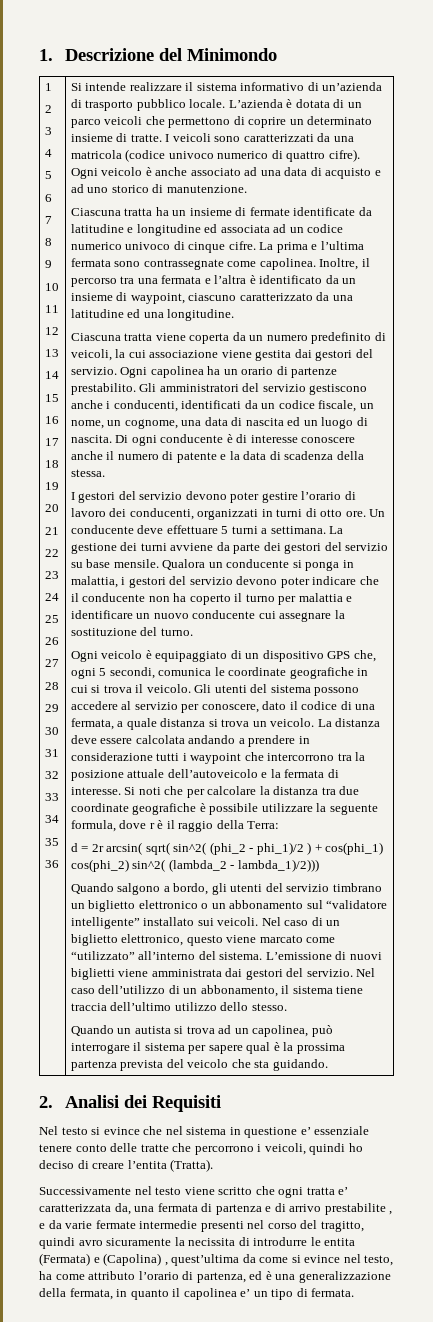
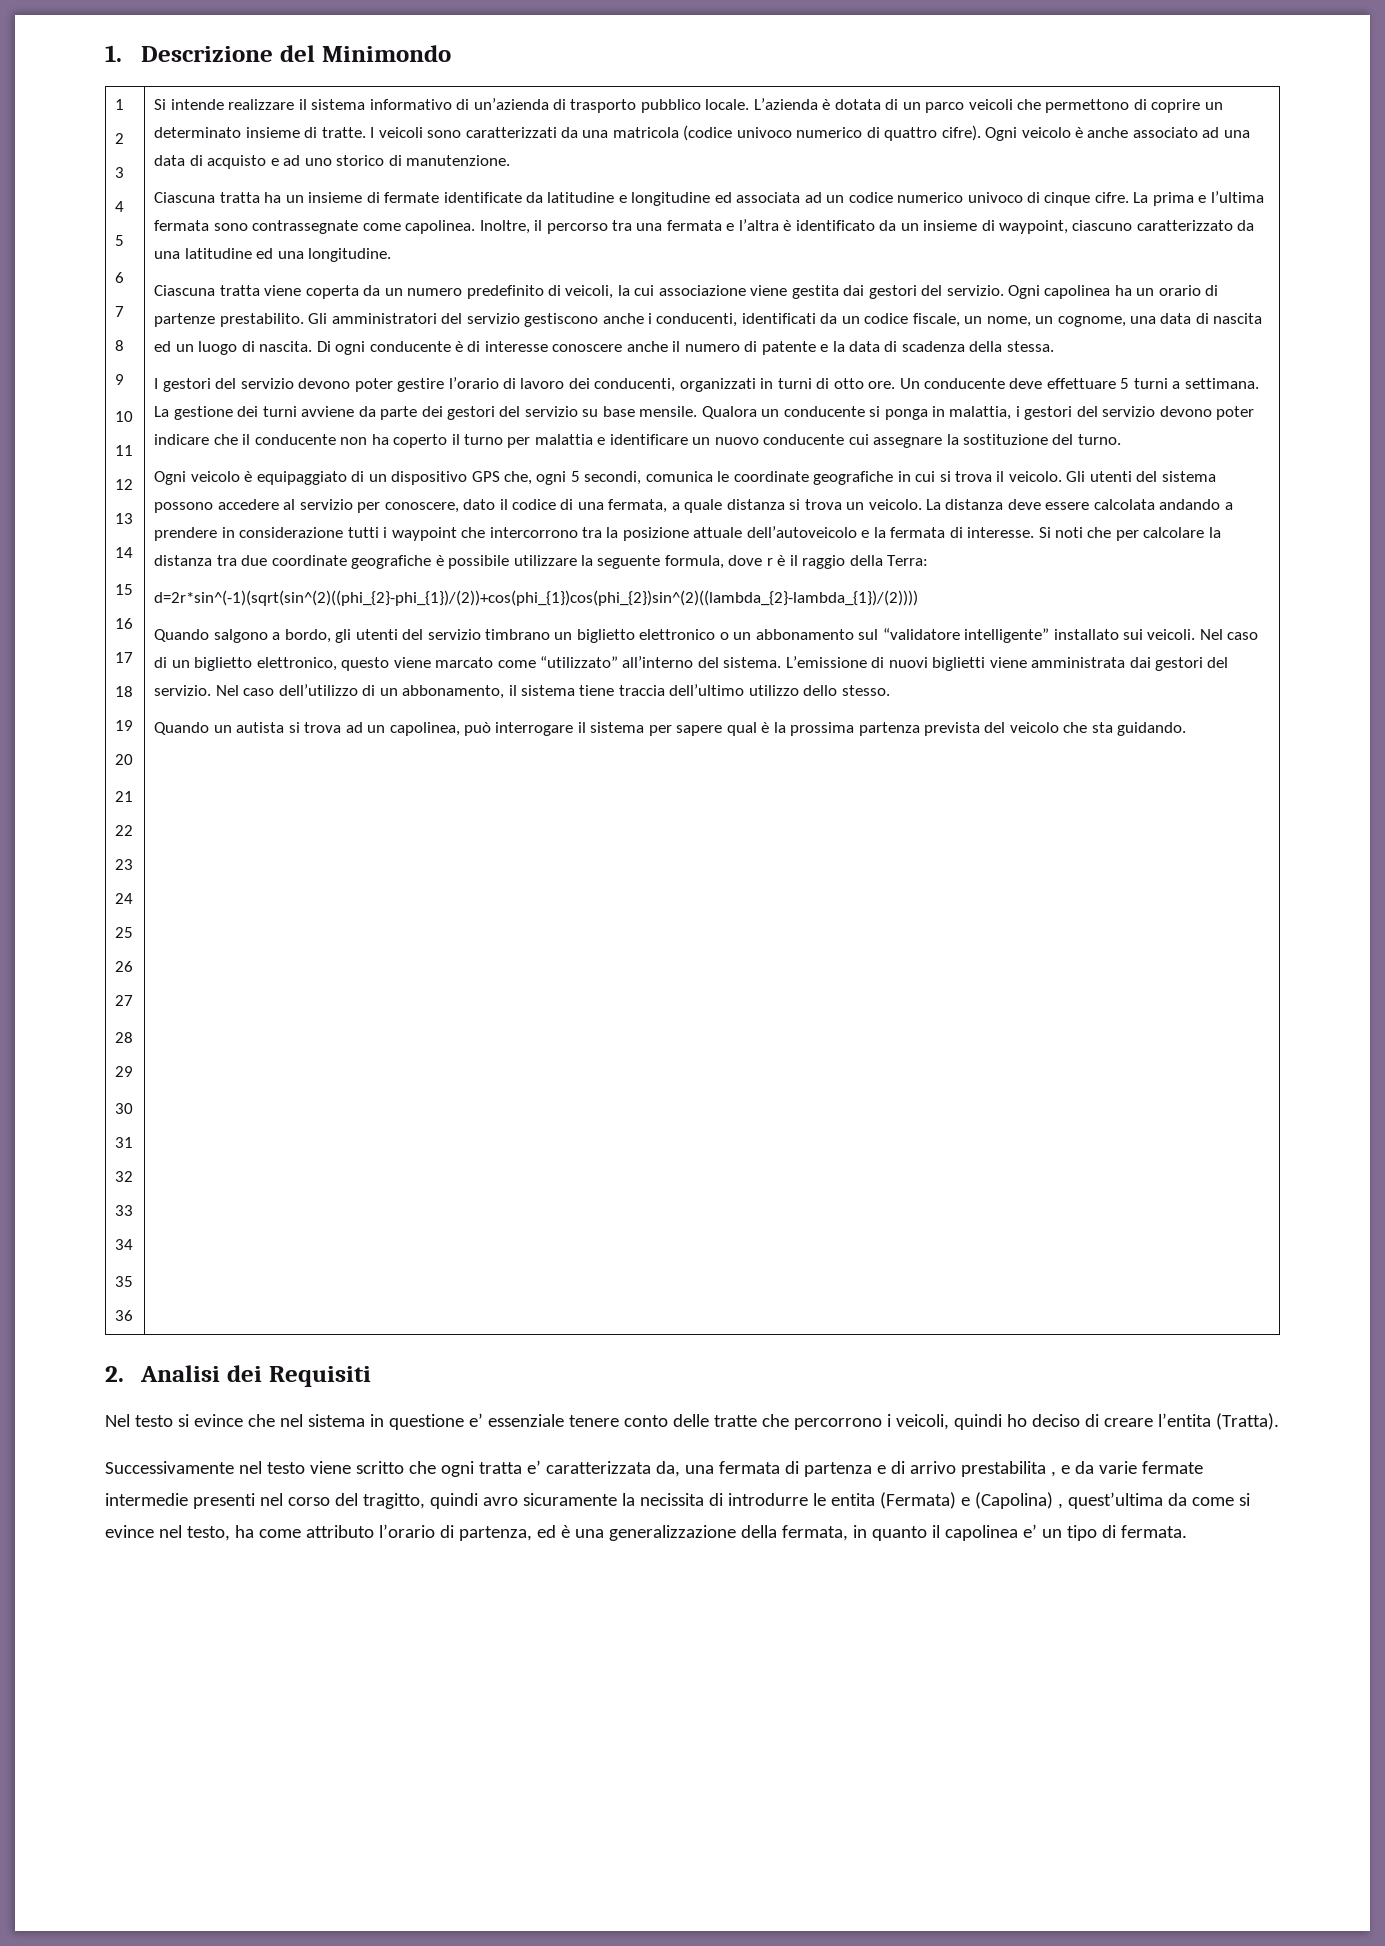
[70,842,384,855] [70,859,319,872] d = 2r arcsin( sqrt( sin^2( (phi_2 - phi_1)/2 ) + cos(phi_1) cos(phi_2) sin^2( (lambda_2 - lambda_1)/2))) -> [154,590,919,606] d=2r*sin^(-1)(sqrt(sin^(2)((phi_{2}-phi_{1})/(2))+cos(phi_{1})cos(phi_{2})sin^(2)((lambda_{2}-lambda_{1})/(2))))
[324,1203,386,1215] prestabilite -> [960,1461,1046,1477] prestabilita

